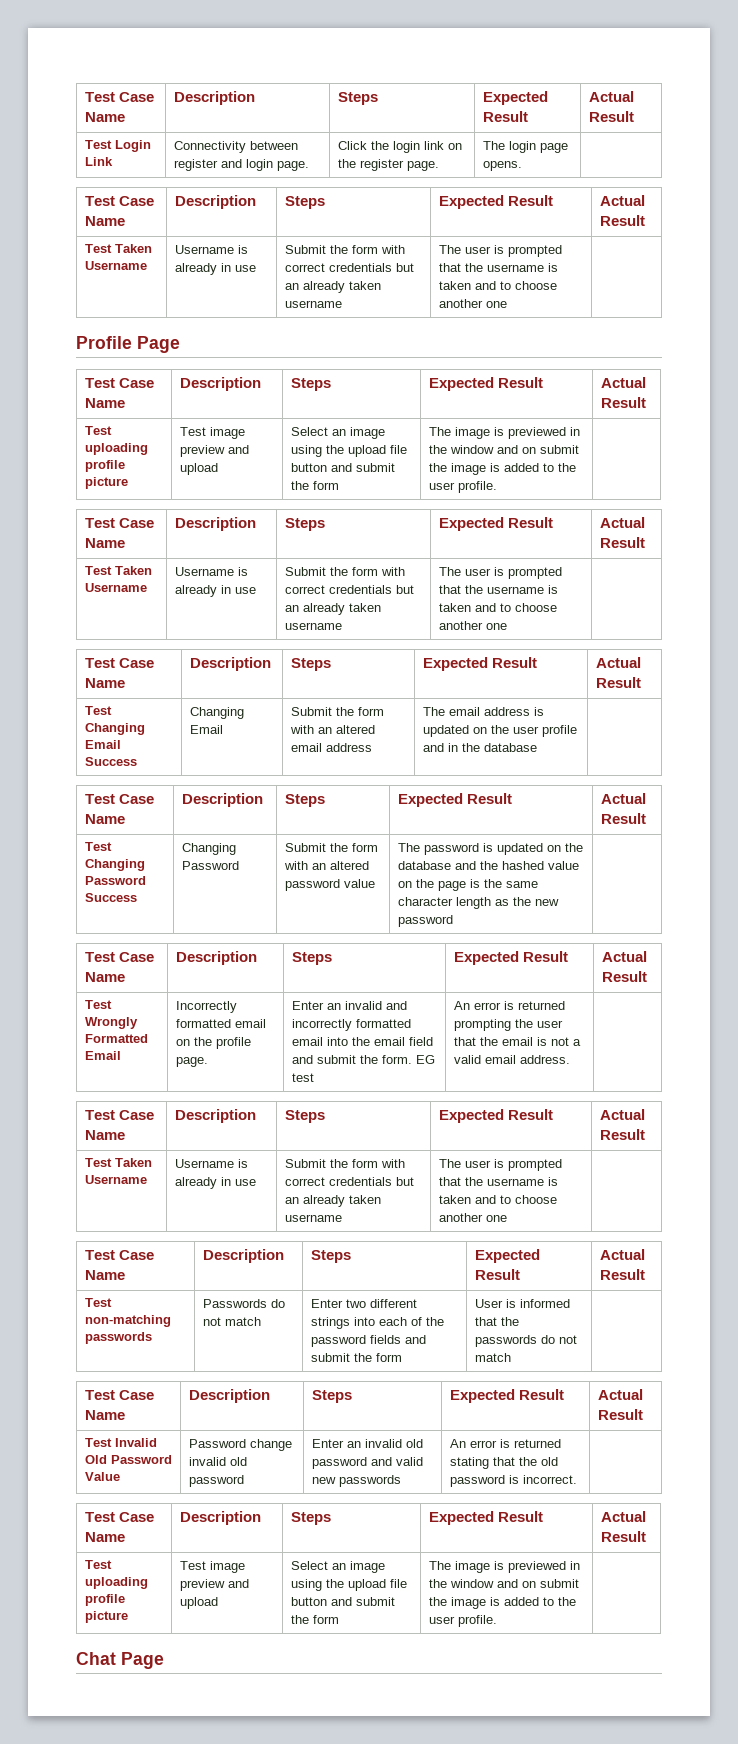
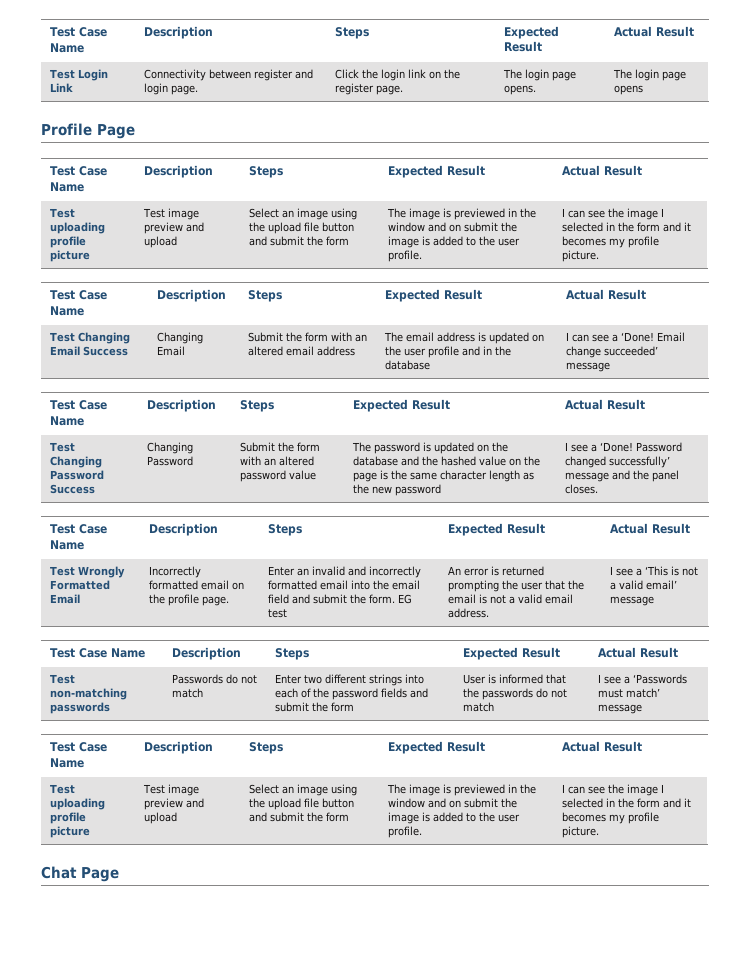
[84,196,154,206] [84,216,125,226] [174,195,256,209] [284,196,325,209] [438,195,553,209] [599,195,645,206] [599,215,645,226] [84,244,152,253] [84,261,147,270] [174,245,248,254] [174,263,256,275] [284,245,405,254] [284,263,414,272] [284,281,381,293] [284,300,342,308] [438,245,562,257] [438,263,558,272] [438,281,557,290] [438,299,507,308] // Test Case Name | Description | Steps | Expected Result | Actual Result // Test Taken Username | Username is already in use | Submit the form with correct credentials but an already taken username | The user is prompted that the username is taken and to choose another one | -> [613,69,687,81] [614,85,644,95] The login page opens
[84,518,154,528] [84,538,125,548] [174,517,256,531] [284,518,325,531] [438,517,553,531] [599,517,645,528] [599,537,645,548] [84,566,152,575] [84,583,147,592] [174,567,248,576] [174,585,256,597] [284,567,405,576] [284,585,414,594] [284,603,381,615] [284,622,342,630] [438,567,562,579] [438,585,558,594] [438,603,557,612] [438,621,507,630] // Test Case Name | Description | Steps | Expected Result | Actual Result // Test Taken Username | Username is already in use | Submit the form with correct credentials but an already taken username | The user is prompted that the username is taken and to choose another one | -> [562,208,665,220] [562,222,692,232] [562,236,660,248] [562,250,600,262] I can see the image I selected in the form and it becomes my profile picture.
(537, 747) none -> [566,332,686,342] [566,346,659,358] [566,362,611,372] I can see a ‘Done! Email change succeeded’ message
(453, 921) none -> [565,442,683,452] [565,456,671,468] [565,470,680,482] [565,484,599,494] I see a ‘Done! Password changed successfully’ message and the panel closes.
[84,1110,154,1120] [84,1130,125,1140] [174,1109,256,1123] [284,1110,325,1123] [438,1109,553,1123] [599,1109,645,1120] [599,1129,645,1140] [84,1158,152,1167] [84,1175,147,1184] [174,1159,248,1168] [174,1177,256,1189] [284,1159,405,1168] [284,1177,414,1186] [284,1195,381,1207] [284,1214,342,1222] [438,1159,562,1171] [438,1177,558,1186] [438,1195,557,1204] [438,1213,507,1222] // Test Case Name | Description | Steps | Expected Result | Actual Result // Test Taken Username | Username is already in use | Submit the form with correct credentials but an already taken username | The user is prompted that the username is taken and to choose another one | -> [610,566,699,576] [610,580,678,590] [610,596,655,606] I see a ‘This is not a valid email’ message
[84,1390,154,1400] [84,1410,125,1420] [188,1389,270,1403] [311,1390,352,1403] [449,1389,564,1403] [597,1389,643,1400] [597,1409,643,1420] [84,1438,157,1447] [84,1455,172,1464] [84,1472,120,1481] [188,1439,292,1451] [188,1457,247,1466] [188,1475,244,1487] [311,1439,423,1448] [311,1457,423,1469] [311,1475,401,1487] [449,1439,561,1448] [449,1457,558,1469] [449,1475,577,1487] // Test Case Name | Description | Steps | Expected Result | Actual Result // Test Invalid Old Password Value | Password change invalid old password | Enter an invalid old password and valid new passwords | An error is returned stating that the old password is incorrect. | -> [598,674,688,684] [598,688,661,698] [598,704,643,714] I see a ‘Passwords must match’ message
(497, 1621) none -> [562,784,665,796] [562,798,692,808] [562,812,660,824] [562,826,600,838] I can see the image I selected in the form and it becomes my profile picture.

